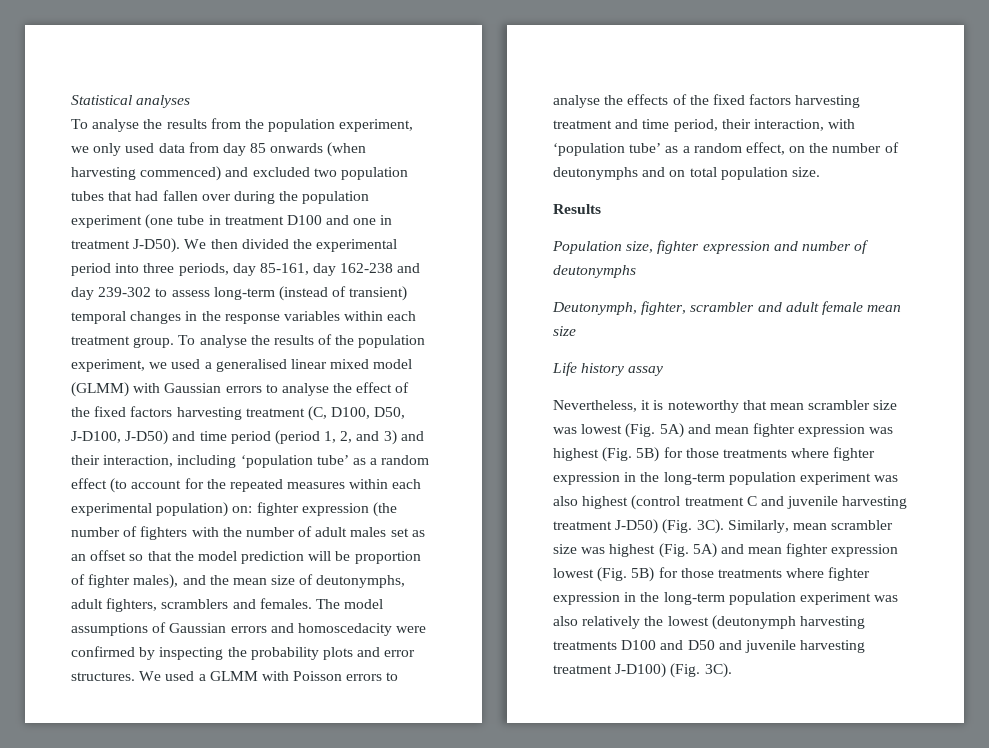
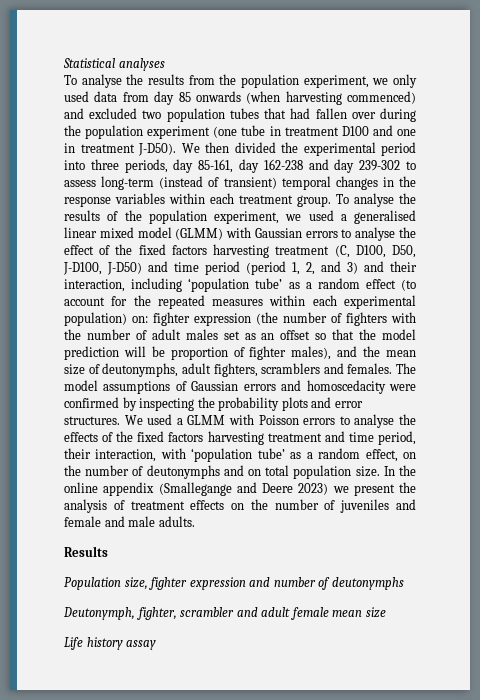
(820, 172) none -> [383,465,416,476] [64,482,416,496] [64,499,416,513] [64,516,195,527] In the online appendix (Smallegange and Deere 2023) we present the analysis of treatment effects on the number of juveniles and female and male adults.
[553,400,898,413] [553,423,894,438] [553,447,876,462] [553,472,899,485] [553,495,908,510] [553,519,894,534] [553,543,899,558] [553,567,871,582] [553,592,899,605] [553,615,865,630] [553,640,866,653] [553,663,732,678] // Nevertheless, it is noteworthy that mean scrambler size was lowest (Fig. 5A) and mean fighter expression was highest (Fig. 5B) for those treatments where fighter expression in the long-term population experiment was also highest (control treatment C and juvenile harvesting treatment J-D50) (Fig. 3C). Similarly, mean scrambler size was highest (Fig. 5A) and mean fighter expression lowest (Fig. 5B) for those treatments where fighter expression in the long-term population experiment was also relatively the lowest (deutonymph harvesting treatments D100 and D50 and juvenile harvesting treatment J-D100) (Fig. 3C). -> (157, 645) none

